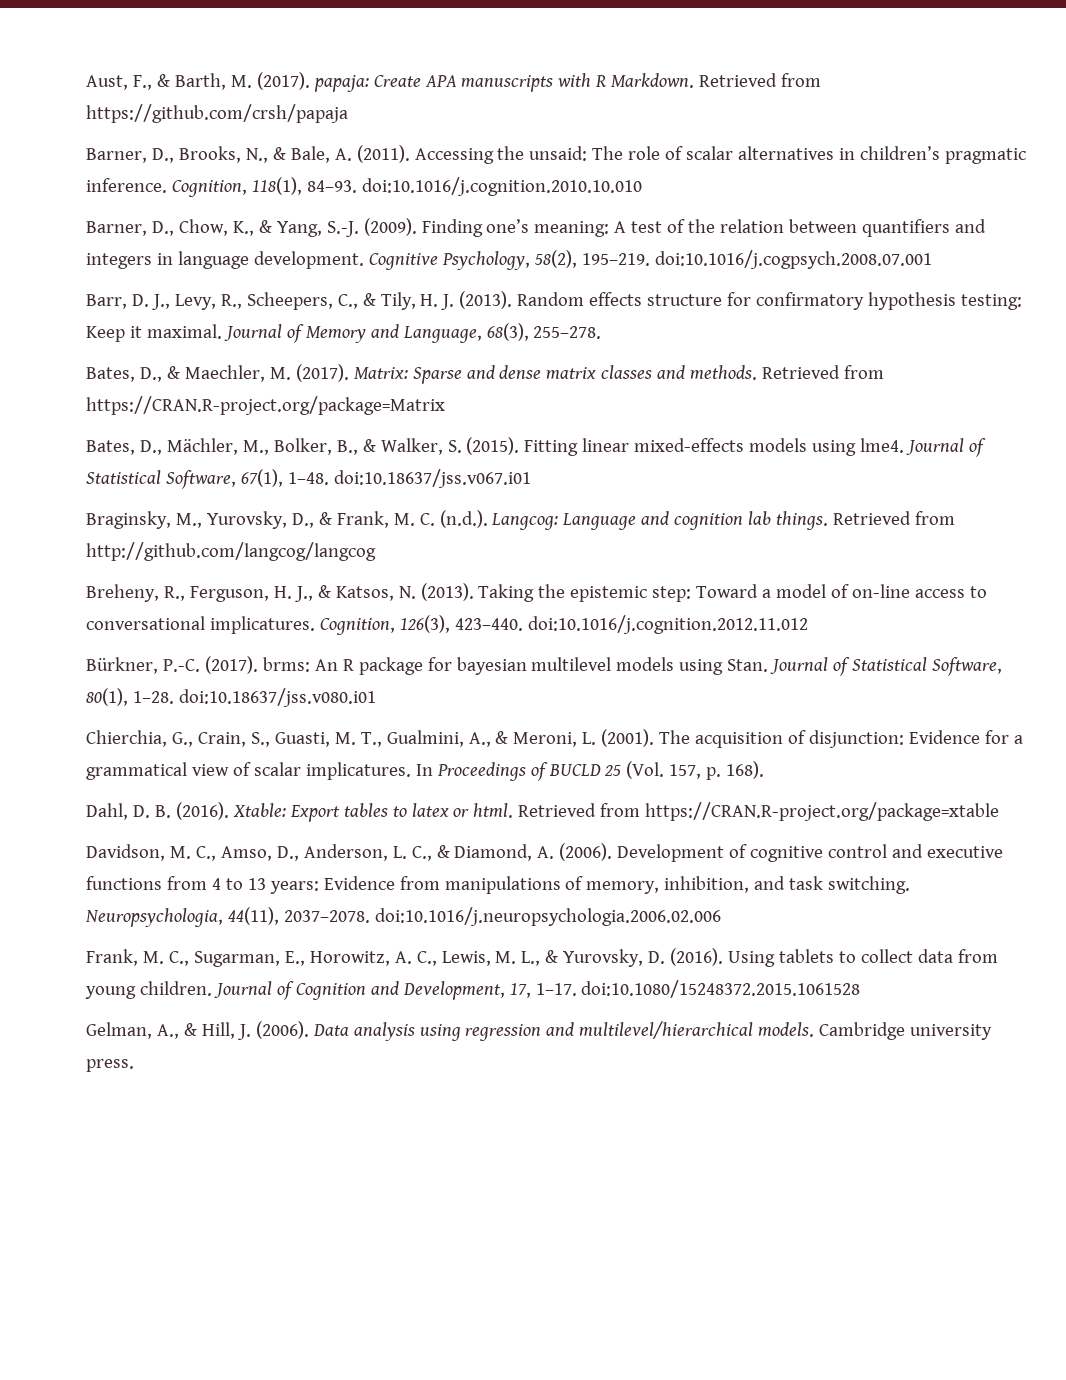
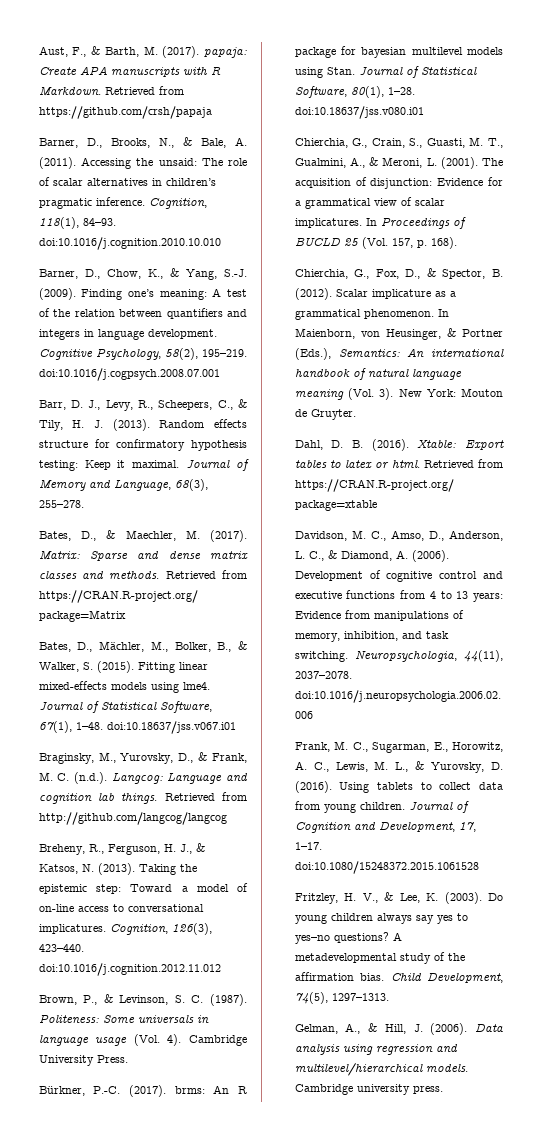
(808, 624) none -> [38,994,247,1006] [38,1015,209,1024] [38,1034,247,1046] [38,1055,128,1066] // Brown, P., & Levinson, S. C. (1987). Politeness: Some universals in language usage (Vol. 4). Cambridge University Press.
(765, 770) none -> [294,268,503,279] [294,288,456,300] [294,309,449,320] [294,328,503,340] [294,348,504,360] [294,368,462,380] [294,388,503,400] [294,409,356,420] // Chierchia, G., Fox, D., & Spector, B. (2012). Scalar implicature as a grammatical phenomenon. In Maienborn, von Heusinger, & Portner (Eds.), Semantics: An international handbook of natural language meaning (Vol. 3). New York: Mouton de Gruyter.
(861, 989) none -> [294,892,503,904] [294,913,468,924] [294,932,402,944] [294,952,465,964] [294,972,503,983] [294,992,389,1004] // Fritzley, H. V., & Lee, K. (2003). Do young children always say yes to yes–no questions? A metadevelopmental study of the affirmation bias. Child Development, 74(5), 1297–1313.

